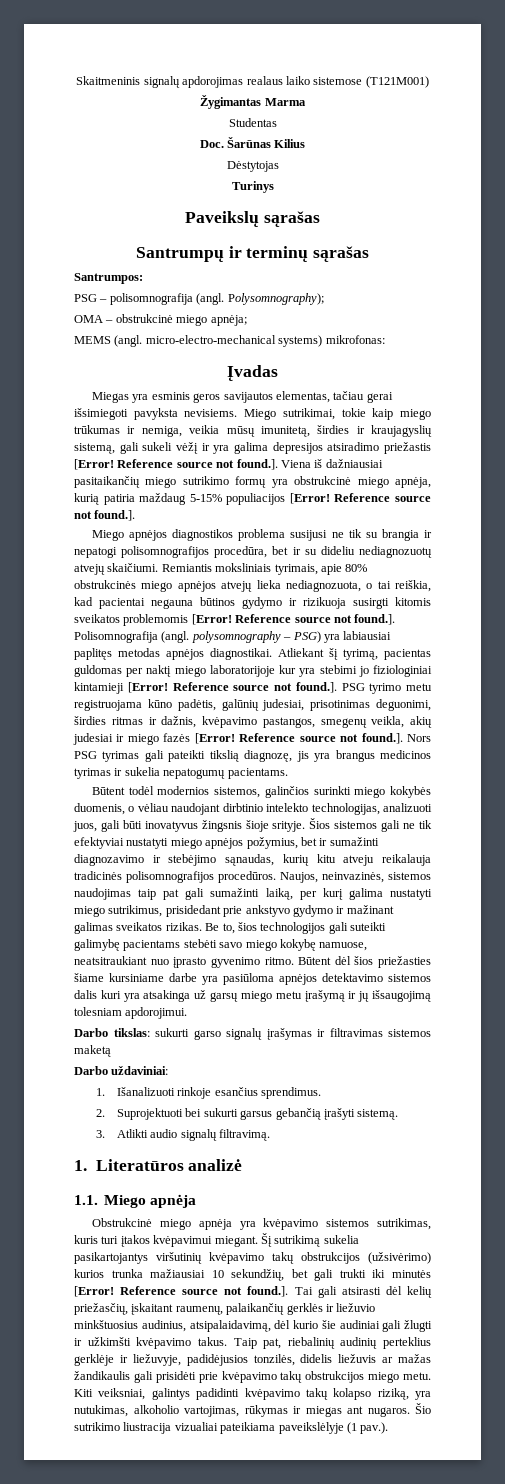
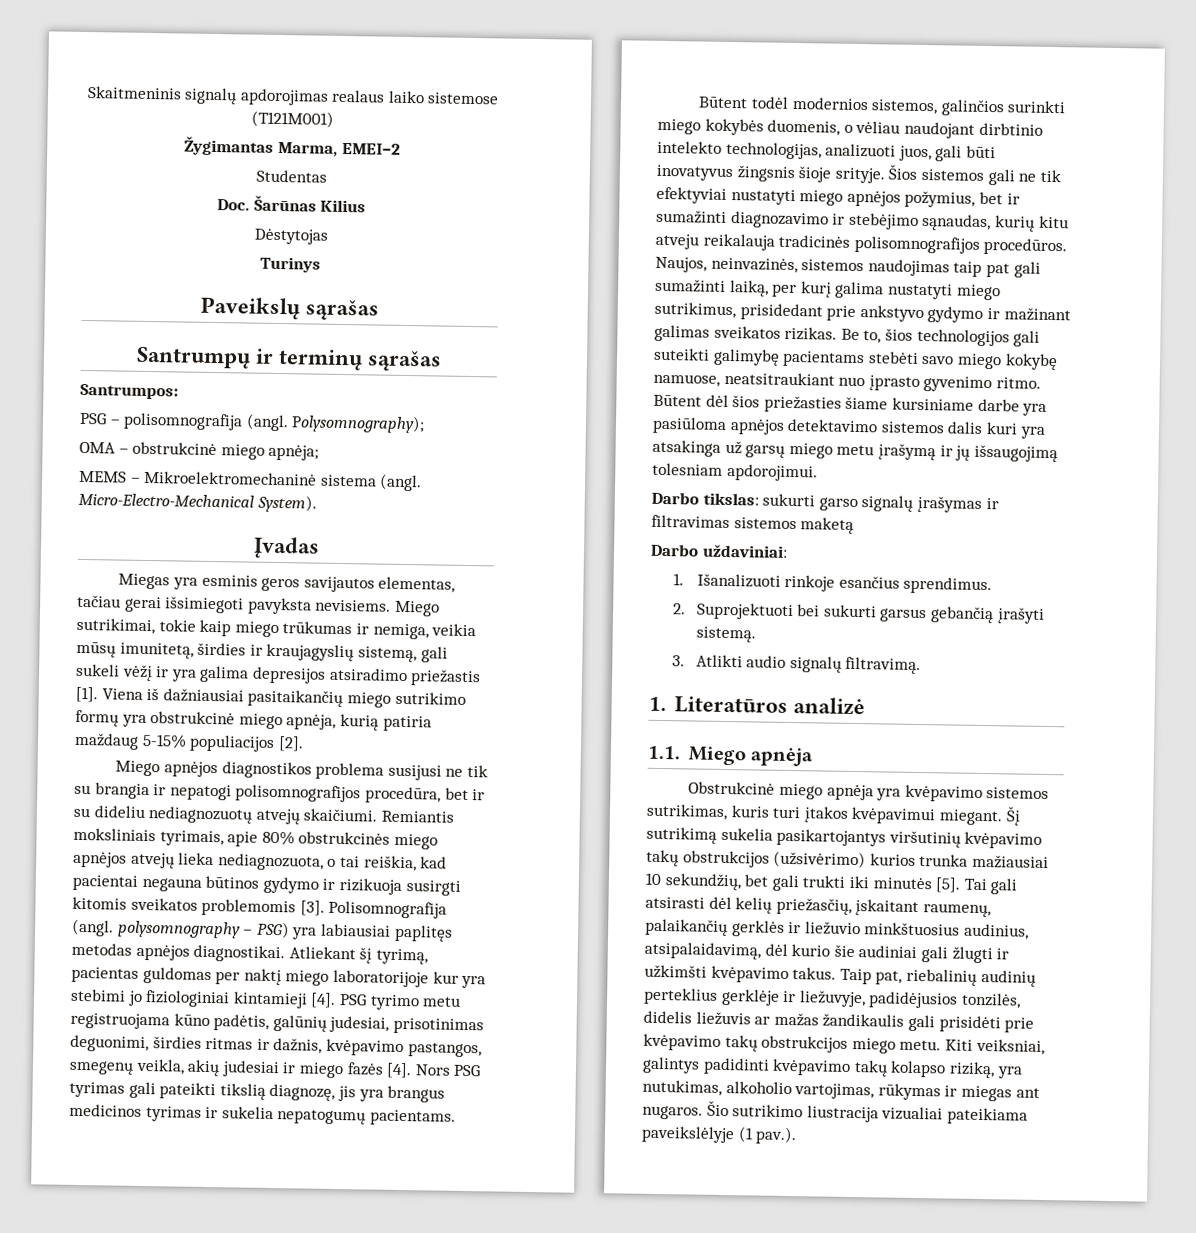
[264,98,306,106] Marma -> [278,141,401,157] Marma, EMEI–2
[114,335,385,347] (angl. micro-electro-mechanical systems) mikrofonas: -> [130,470,423,492] [78,492,317,513] – Mikroelektromechaninė sistema (angl. Micro-Electro-Mechanical System).
[74,459,278,470] [Error! Reference source not found.]. -> [75,686,98,703] [1].
[289,493,431,504] [74,510,136,521] [Error! Reference source not found.]. -> [277,736,304,752] [2].
[191,614,396,625] [Error! Reference source not found.]. -> [299,900,325,916] [3].
[127,682,337,693] [Error! Reference source not found.]. -> [310,992,337,1008] [4].
[194,733,403,744] [Error! Reference source not found.]. -> [386,1062,413,1079] [4].
[74,1286,289,1297] [Error! Reference source not found.]. -> [935,877,961,893] [5].

